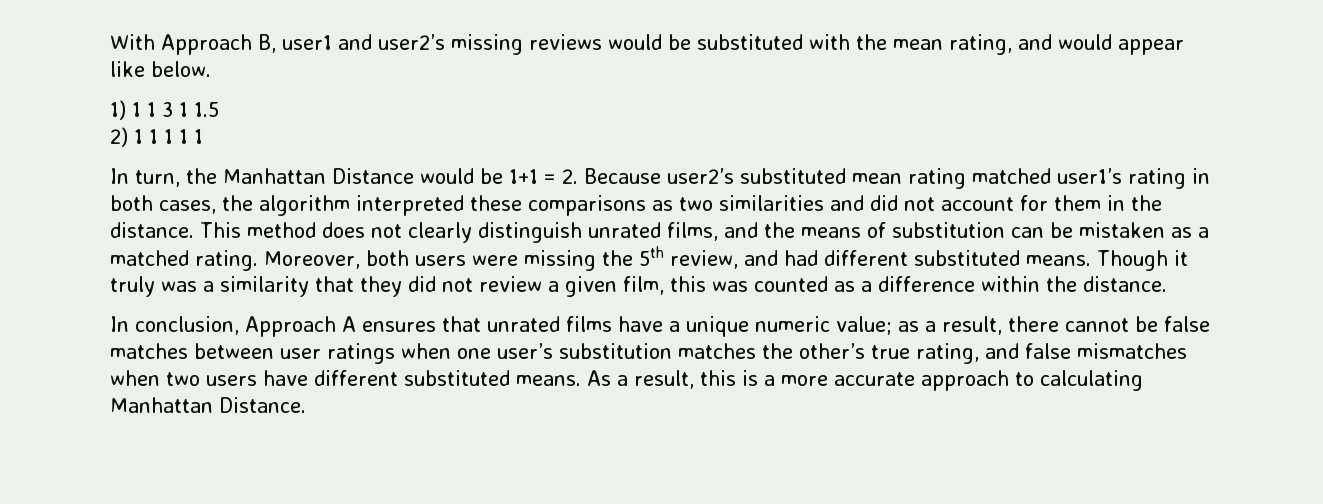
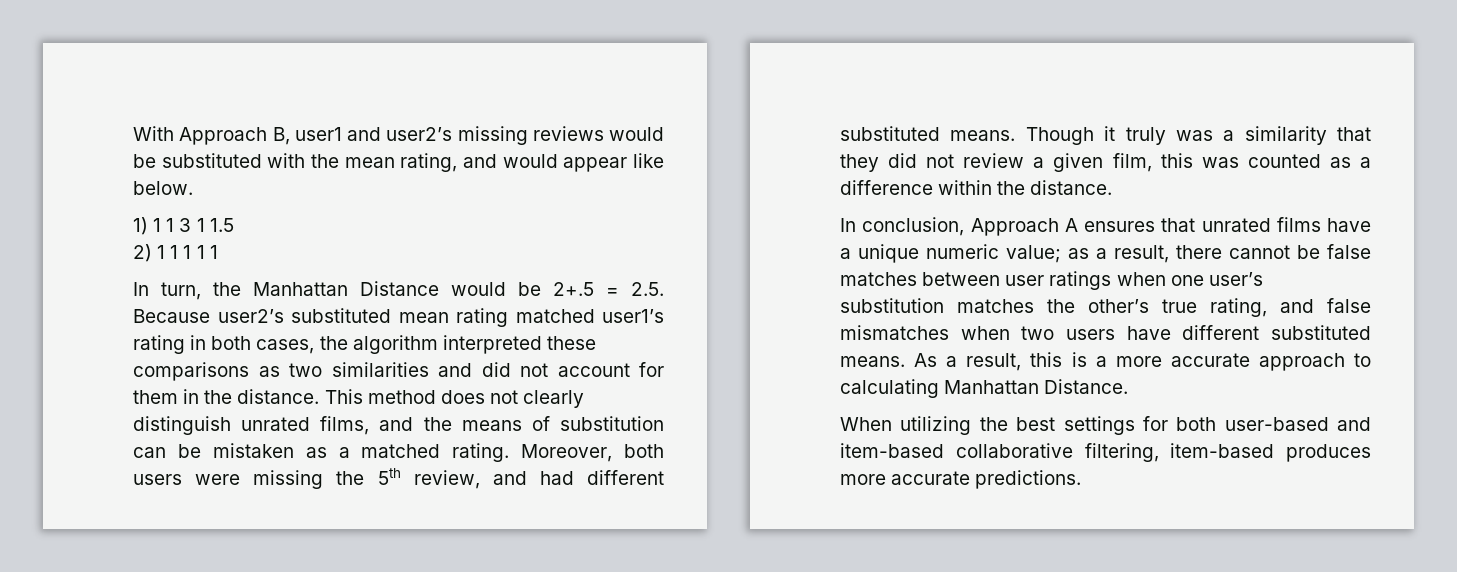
[509,169,578,184] 1+1 = 2. -> [553,282,664,296] 2+.5 = 2.5.
(306, 405) none -> [840,416,1371,435] [840,443,1371,462] [840,470,1082,489] // When utilizing the best settings for both user-based and item-based collaborative filtering, item-based produces more accurate predictions.

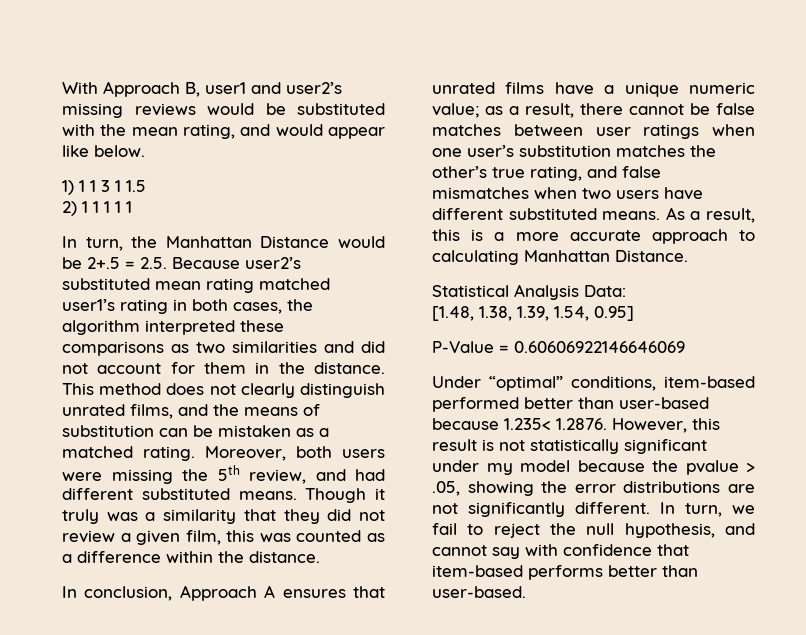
[840,416,1371,435] [840,443,1371,462] [840,470,1082,489] When utilizing the best settings for both user-based and item-based collaborative filtering, item-based produces more accurate predictions. -> [432,284,626,300] [432,306,634,321] [432,341,685,353] [432,376,755,391] [432,397,709,412] [432,418,720,433] [432,439,707,454] [432,460,755,475] [432,481,755,496] [432,502,755,517] [432,523,755,538] [432,544,689,559] [432,565,698,580] [432,586,526,598] Statistical Analysis Data: // [1.48, 1.38, 1.39, 1.54, 0.95] // P-Value = 0.60606922146646069 // Under “optimal” conditions, item-based performed better than user-based because 1.235< 1.2876. However, this result is not statistically significant under my model because the pvalue > .05, showing the error distributions are not significantly different. In turn, we fail to reject the null hypothesis, and cannot say with confidence that item-based performs better than user-based.

